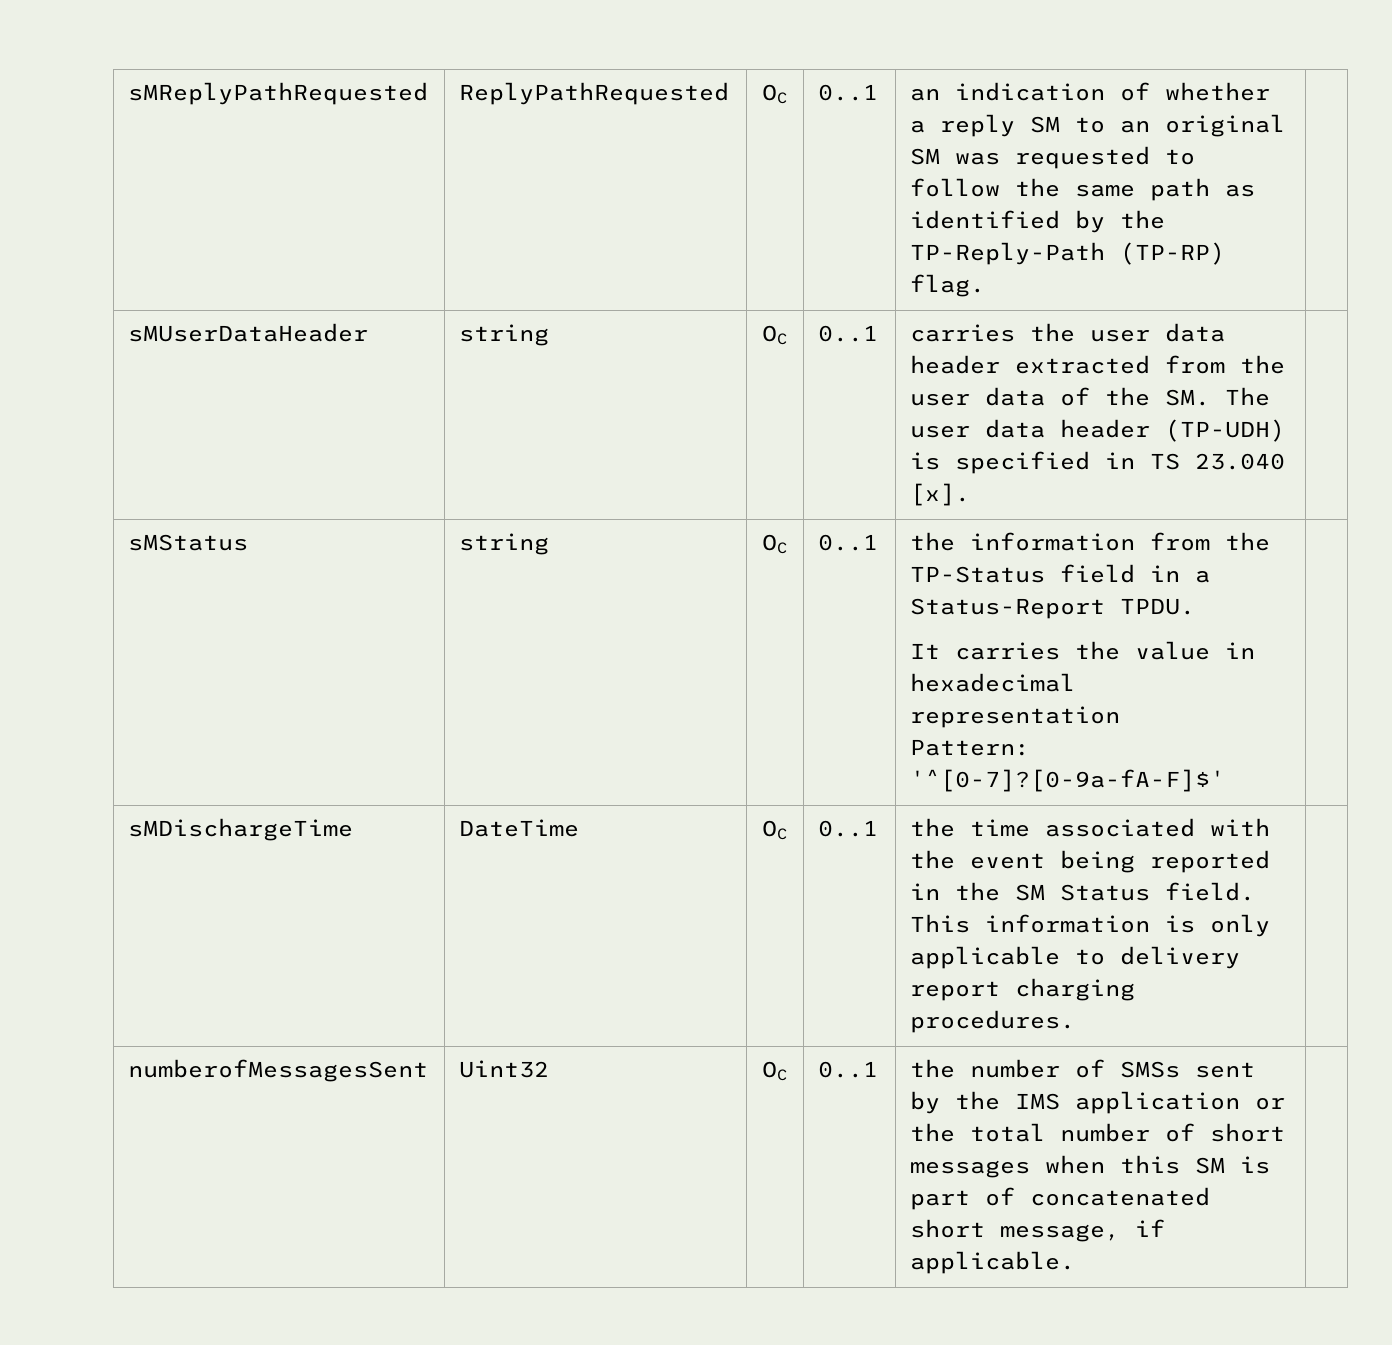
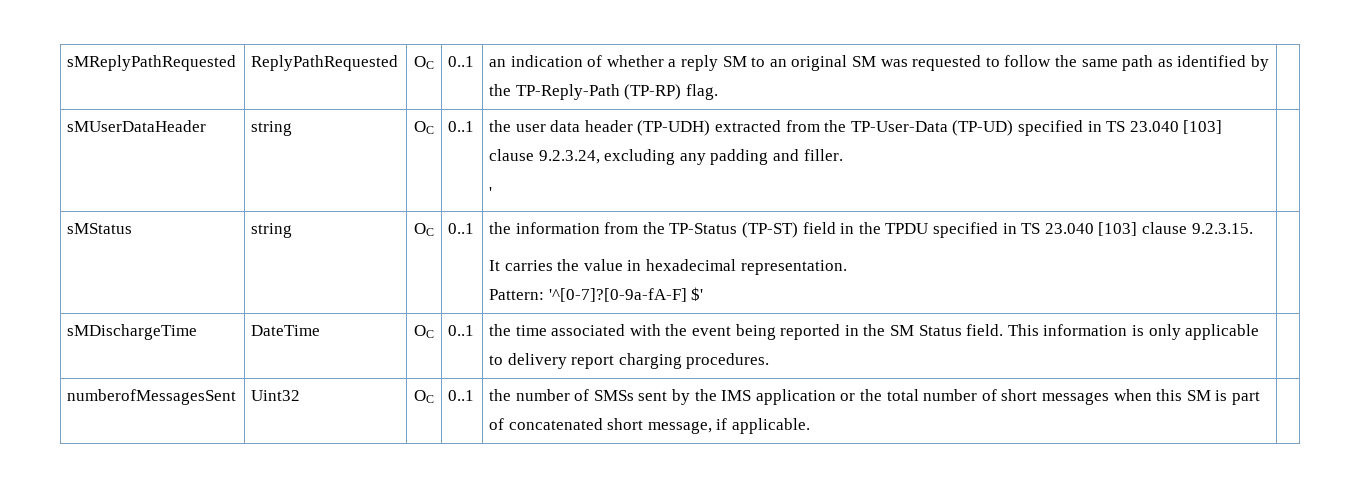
[910,324,1016,342] carries -> (475, 126) none
(1001, 364) none -> [637,120,711,136] (TP-UDH)
[910,387,1271,406] [910,419,1286,442] [910,451,1286,474] [910,483,971,506] user data of the SM. The user data header (TP-UDH) is specified in TS 23.040 [x]. -> [850,120,1223,136] [489,149,843,165] [489,187,493,198] TP-User-Data (TP-UD) specified in TS 23.040 [103] clause 9.2.3.24, excluding any padding and filler. // '
(1046, 574) none -> [742,222,799,238] (TP-ST)
[1195,570,1211,583] [910,598,1196,619] a Status-Report TPDU. -> [858,222,1253,238] the TPDU specified in TS 23.040 [103] clause 9.2.3.15.
[910,706,1121,728] representation -> [740,260,847,275] representation.
[910,769,1226,792] '^[0-7]?[0-9a-fA-F]$' -> [548,287,704,302] '^[0-7]?[0-9a-fA-F] $'

